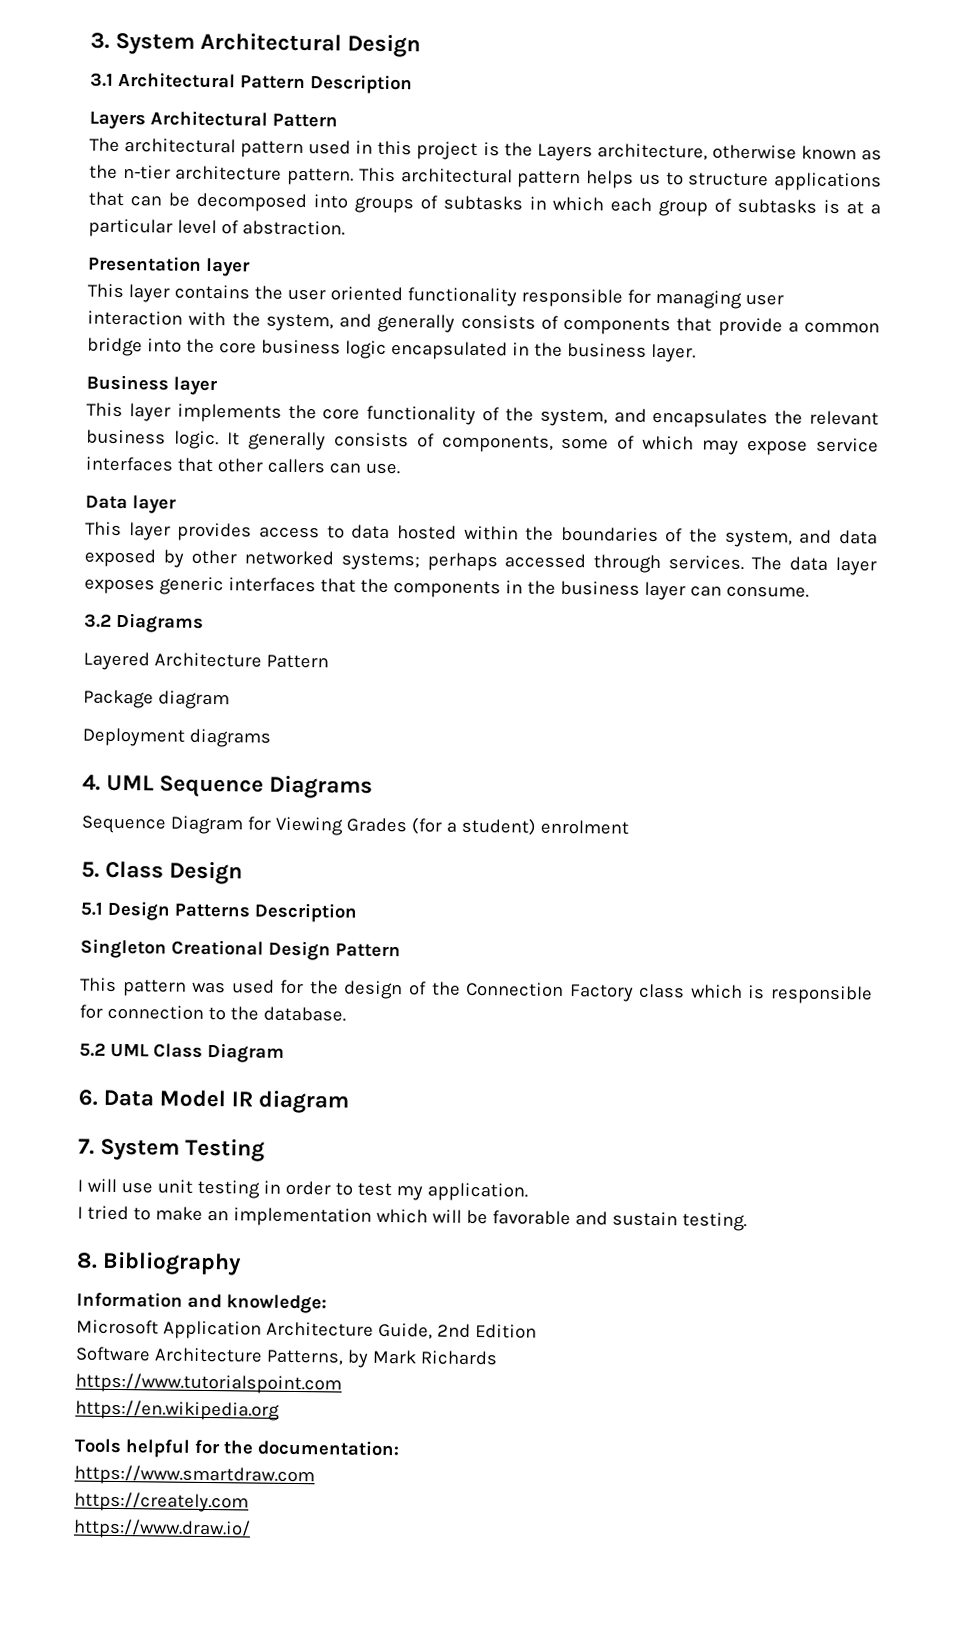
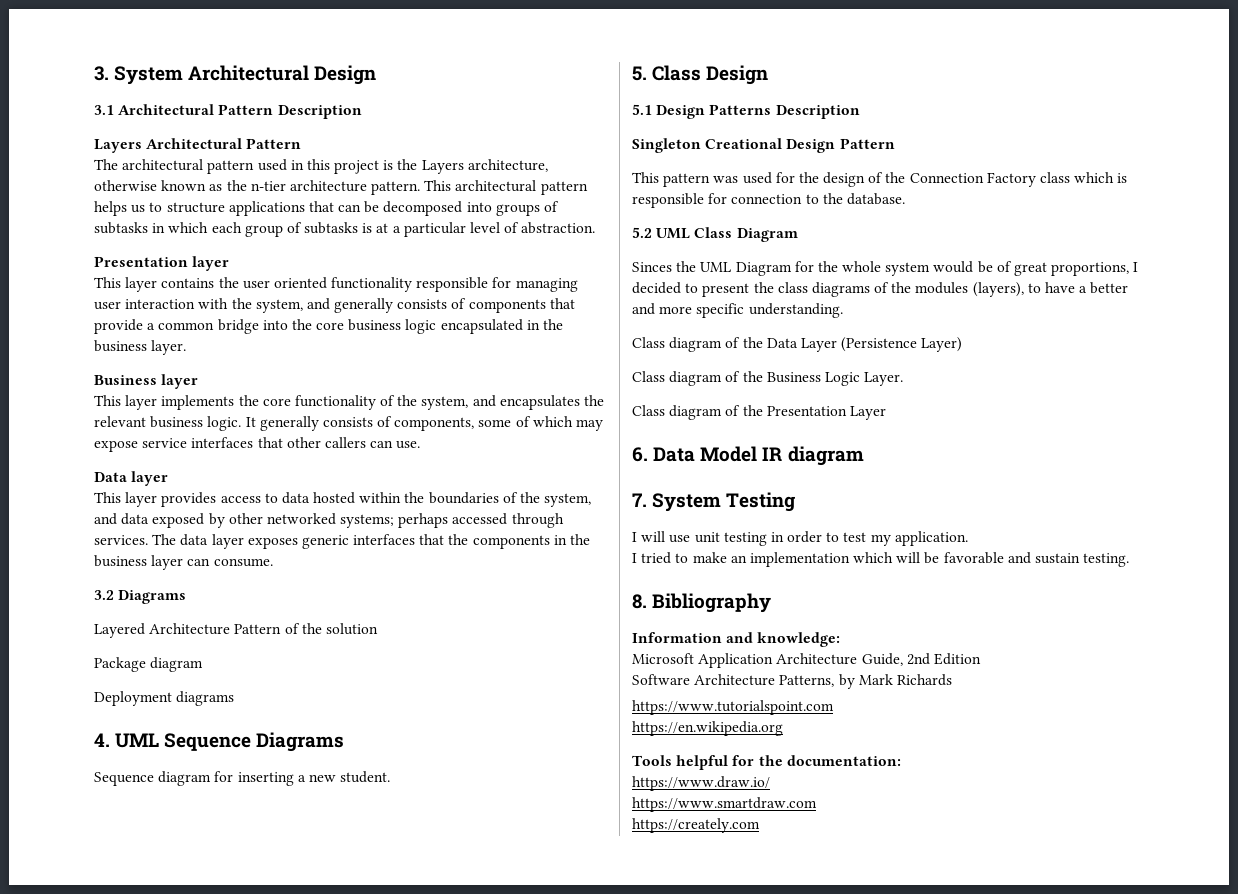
(329, 661) none -> [284,623,378,635] of the solution
[169,815,629,836] Diagram for Viewing Grades (for a student) enrolment -> [158,771,391,786] diagram for inserting a new student.
(285, 1052) none -> [632,261,1139,276] [632,282,1129,297] [632,303,843,318] [632,337,963,352] [632,371,904,386] [632,405,886,420] // Sinces the UML Diagram for the whole system would be of great proportions, I decided to present the class diagrams of the modules (layers), to have a better and more specific understanding. // Class diagram of the Data Layer (Persistence Layer) // Class diagram of the Business Logic Layer. // Class diagram of the Presentation Layer
(400, 1448) none -> [632,776,770,791] // https://www.draw.io/
[73,1518,251,1540] // https://www.draw.io/ -> (760, 825) none

